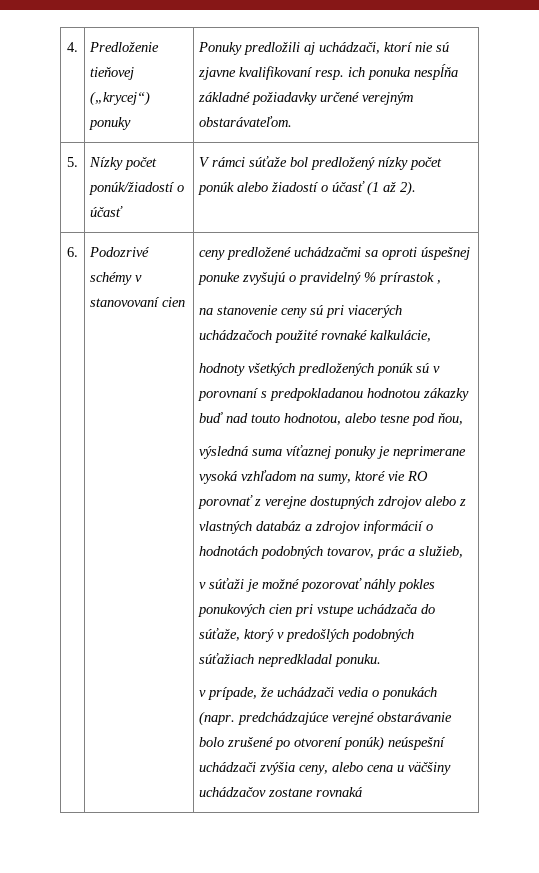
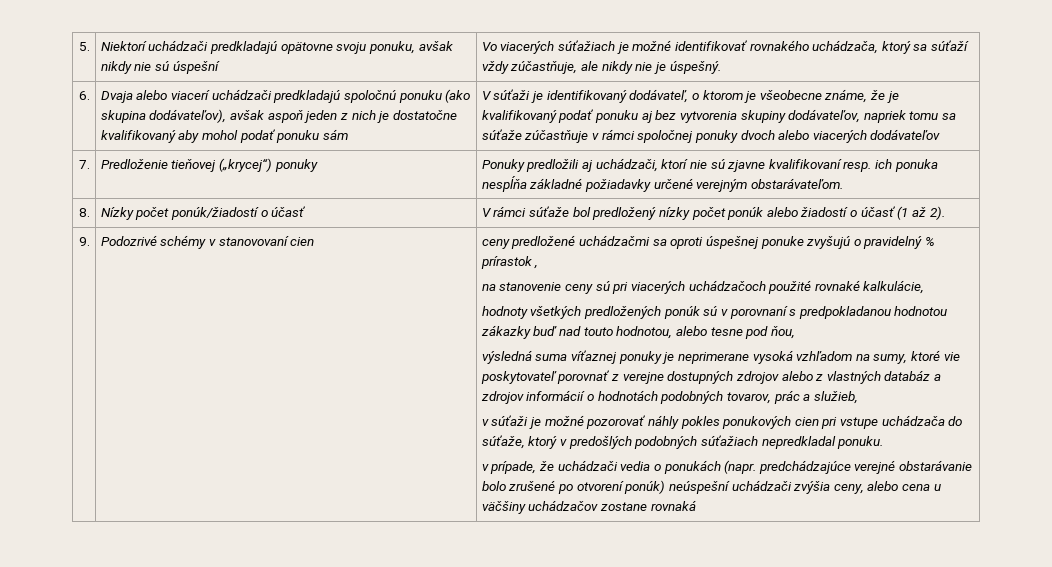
[67,42,78,52] 4. -> [78,42,90,51] [100,40,453,54] [100,60,220,74] [481,40,970,54] [481,60,721,74] [78,91,90,100] [100,89,471,103] [100,109,457,123] [100,129,348,143] [481,89,899,103] [481,109,957,123] [481,129,941,143] [78,160,90,169] 5. | Niektorí uchádzači predkladajú opätovne svoju ponuku, avšak nikdy nie sú úspešní | Vo viacerých súťažiach je možné identifikovať rovnakého uchádzača, ktorý sa súťaží vždy zúčastňuje, ale nikdy nie je úspešný. // 6. | Dvaja alebo viacerí uchádzači predkladajú spoločnú ponuku (ako skupina dodávateľov), avšak aspoň jeden z nich je dostatočne kvalifikovaný aby mohol podať ponuku sám | V súťaži je identifikovaný dodávateľ, o ktorom je všeobecne známe, že je kvalifikovaný podať ponuku aj bez vytvorenia skupiny dodávateľov, napriek tomu sa súťaže zúčastňuje v rámci spoločnej ponuky dvoch alebo viacerých dodávateľov // 7.
[67,157,78,167] 5. -> [78,208,90,217] 8.
[67,247,78,257] 6. -> [78,237,90,246] 9.
[407,471,429,481] RO -> [480,371,557,384] poskytovateľ

